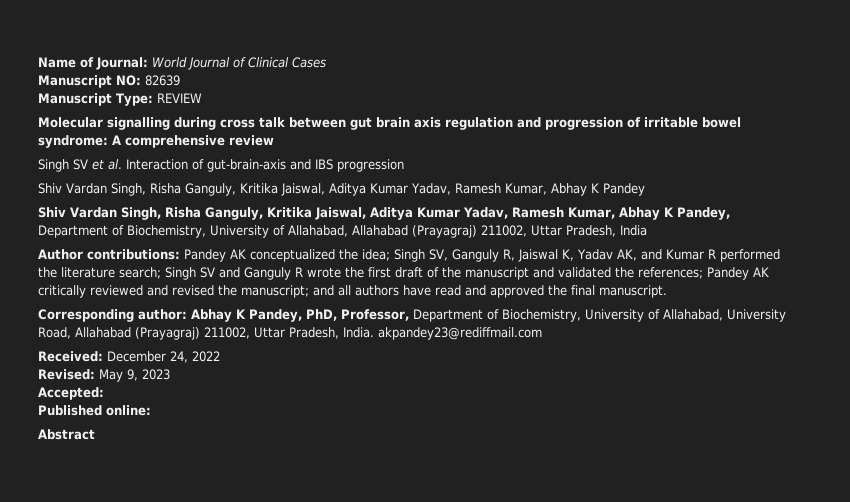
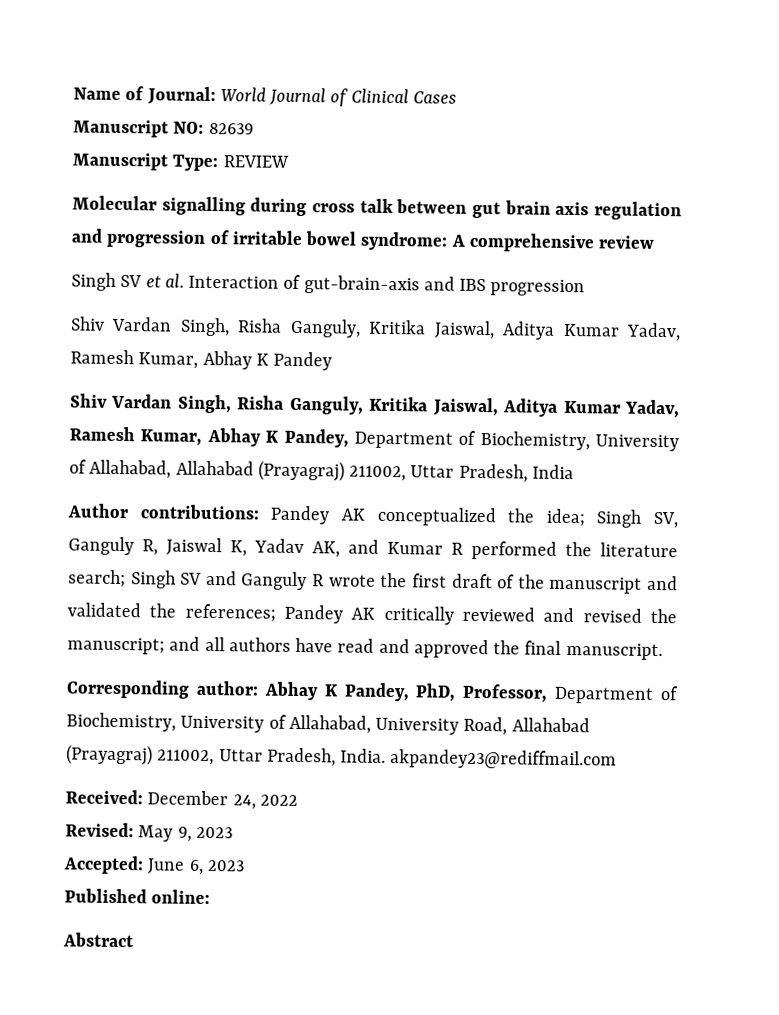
(104, 393) none -> [147,858,245,875] June 6, 2023

